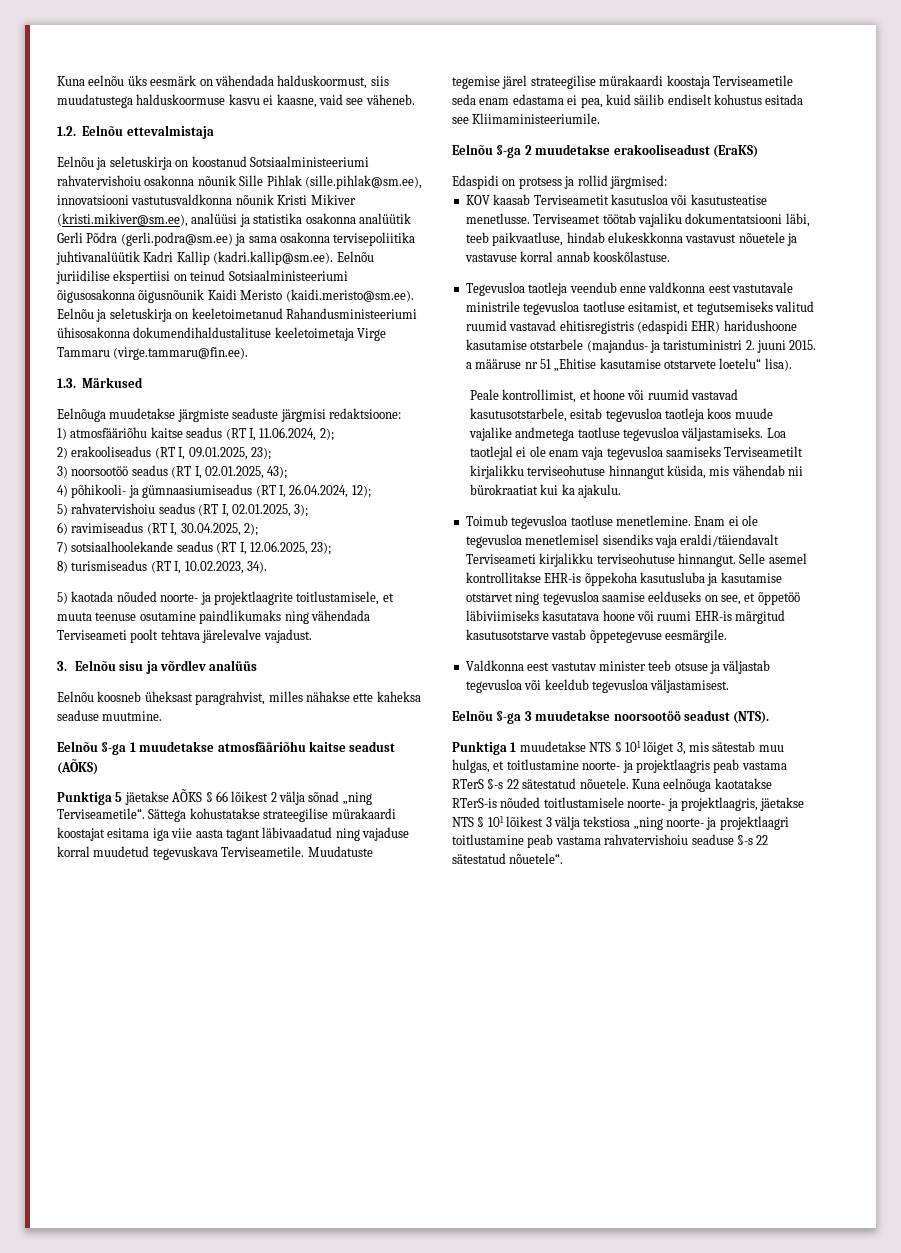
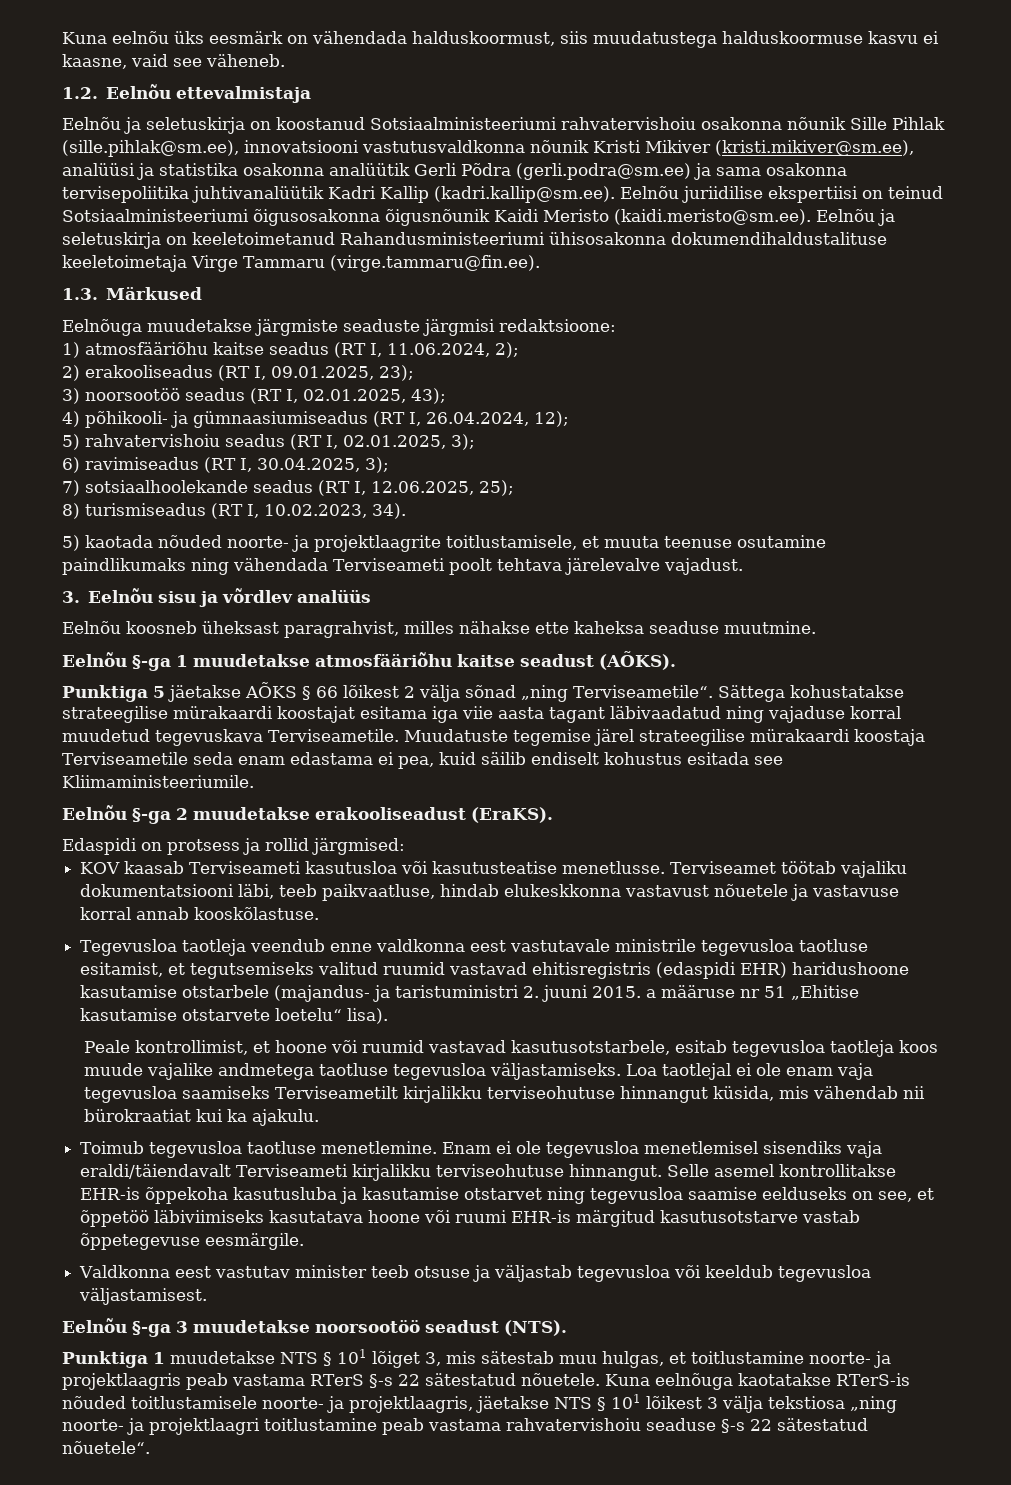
[243,523,258,536] 2); -> [365,457,389,473] 3);
[311,542,332,555] 23); -> [479,480,514,496] 25);
[57,759,98,775] (AÕKS) -> [599,651,676,670] (AÕKS).
[712,145,758,158] (EraKS) -> [471,807,553,823] (EraKS).
[533,195,609,205] Terviseametit -> [189,861,302,874] Terviseameti

